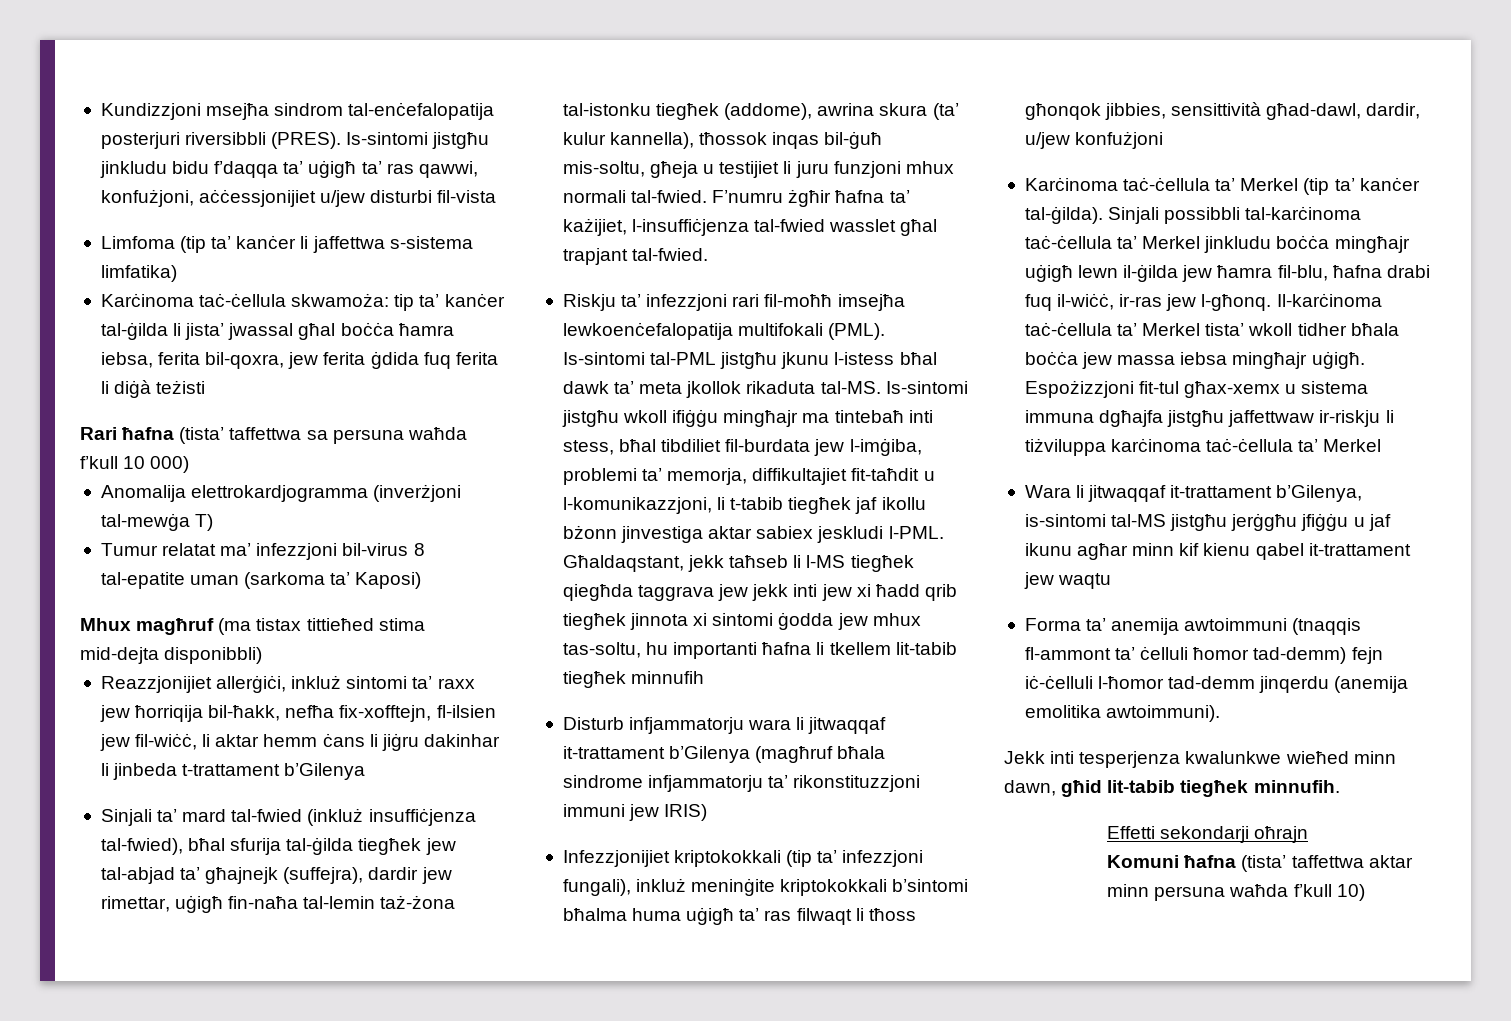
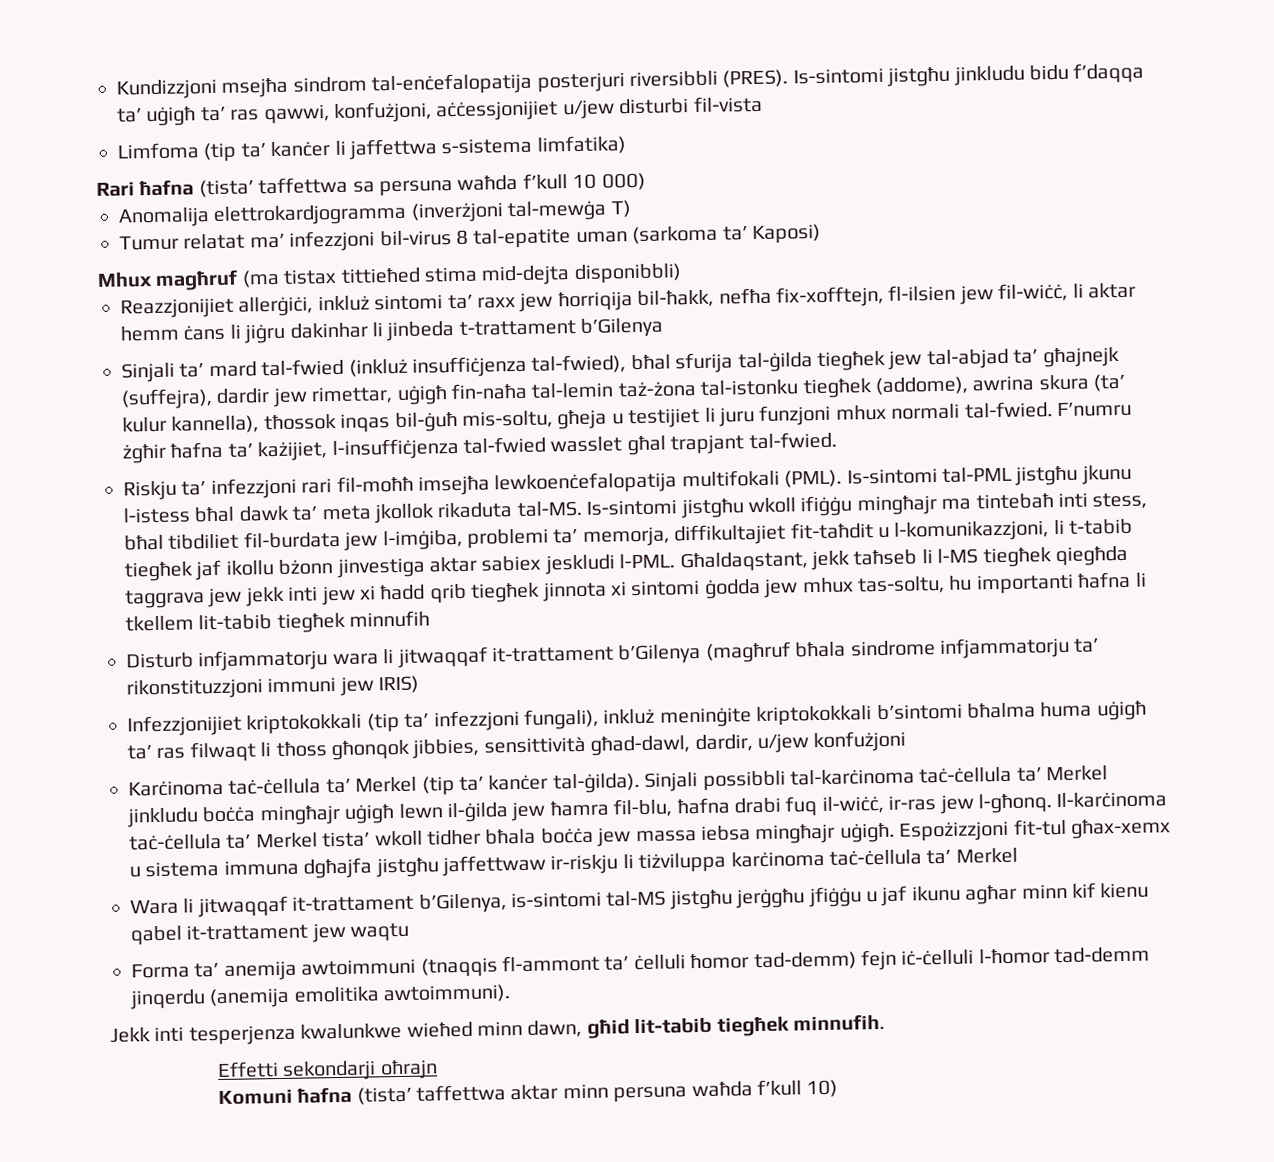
[100,293,505,311] [100,322,454,340] [100,351,498,369] [100,380,206,398] // Karċinoma taċ-ċellula skwamoża: tip ta’ kanċer tal-ġilda li jista’ jwassal għal boċċa ħamra iebsa, ferita bil-qoxra, jew ferita ġdida fuq ferita li diġà teżisti -> (626, 145) none

